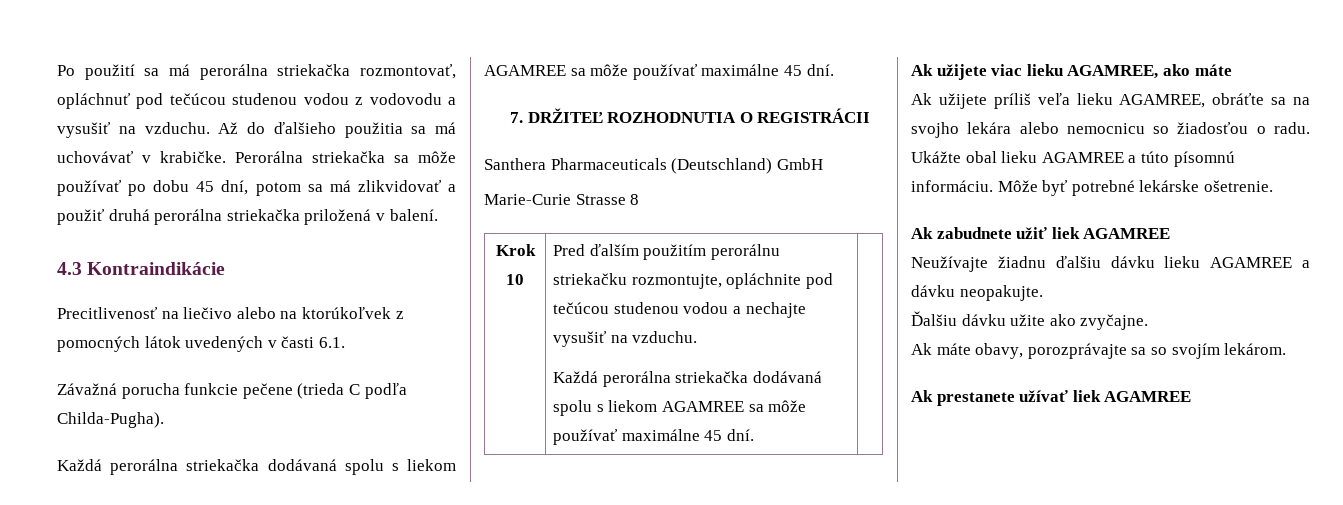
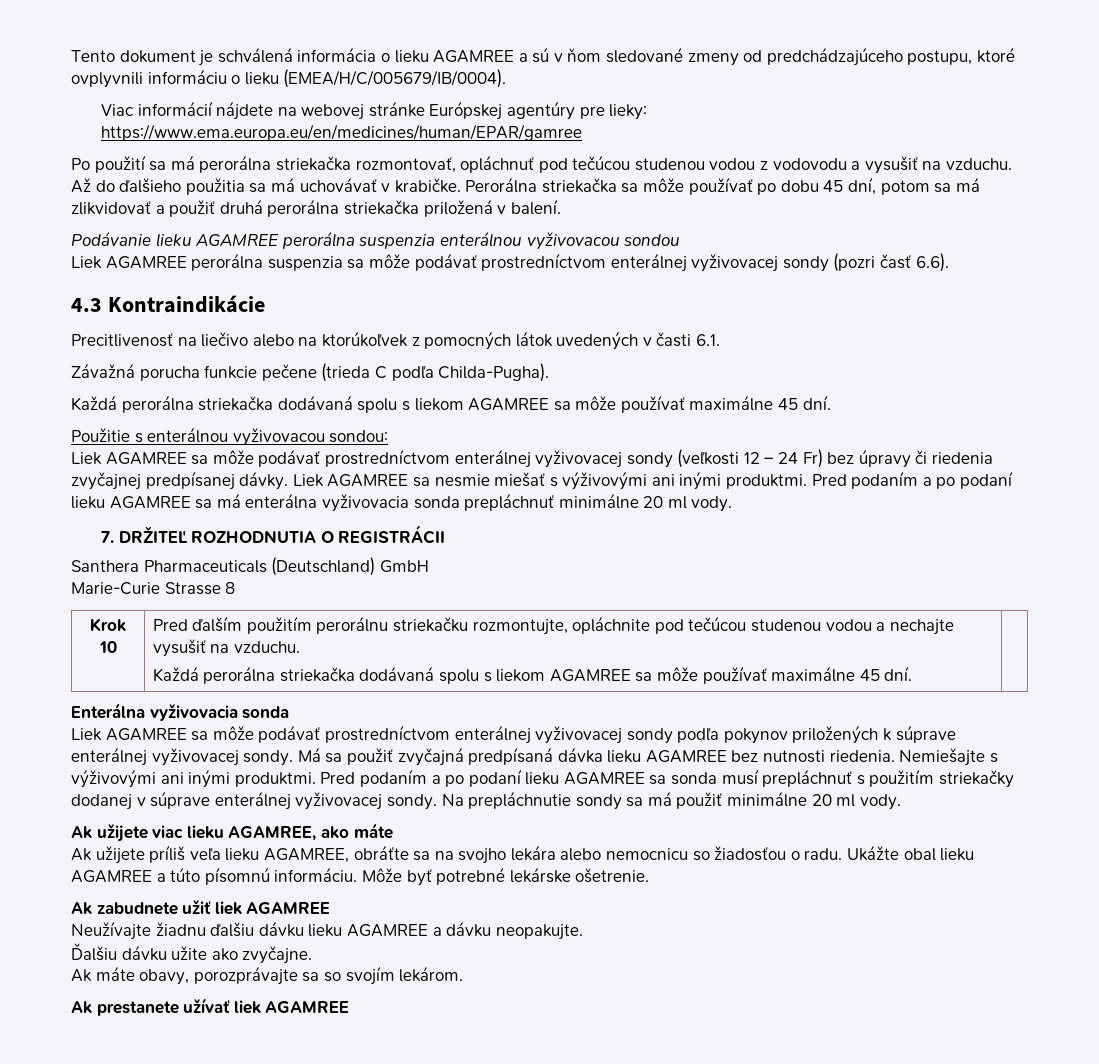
(57, 70) none -> [71,47,1016,66] [71,69,507,88] [100,101,648,120] [100,124,582,141] Tento dokument je schválená informácia o lieku AGAMREE a sú v ňom sledované zmeny od predchádzajúceho postupu, ktoré ovplyvnili informáciu o lieku (EMEA/H/C/005679/IB/0004). // Viac informácií nájdete na webovej stránke Európskej agentúry pre lieky: https://www.ema.europa.eu/en/medicines/human/EPAR/gamree //
(438, 215) none -> [71,231,681,250] [71,253,949,272] // Podávanie lieku AGAMREE perorálna suspenzia enterálnou vyživovacou sondou // Liek AGAMREE perorálna suspenzia sa môže podávať prostredníctvom enterálnej vyživovacej sondy (pozri časť 6.6).
(834, 70) none -> [71,427,389,446] [71,449,994,468] [71,471,1014,490] [71,493,733,512] // Použitie s enterálnou vyživovacou sondou: // Liek AGAMREE sa môže podávať prostredníctvom enterálnej vyživovacej sondy (veľkosti 12 – 24 Fr) bez úpravy či riedenia zvyčajnej predpísanej dávky. Liek AGAMREE sa nesmie miešať s výživovými ani inými produktmi. Pred podaním a po podaní lieku AGAMREE sa má enterálna vyživovacia sonda prepláchnuť minimálne 20 ml vody.
(754, 435) none -> [71,703,290,721] [71,725,956,744] [71,747,998,766] [71,769,1015,788] [71,791,901,810] // Enterálna vyživovacia sonda // Liek AGAMREE sa môže podávať prostredníctvom enterálnej vyživovacej sondy podľa pokynov priložených k súprave enterálnej vyživovacej sondy. Má sa použiť zvyčajná predpísaná dávka lieku AGAMREE bez nutnosti riedenia. Nemiešajte s výživovými ani inými produktmi. Pred podaním a po podaní lieku AGAMREE sa sonda musí prepláchnuť s použitím striekačky dodanej v súprave enterálnej vyživovacej sondy. Na prepláchnutie sondy sa má použiť minimálne 20 ml vody.

